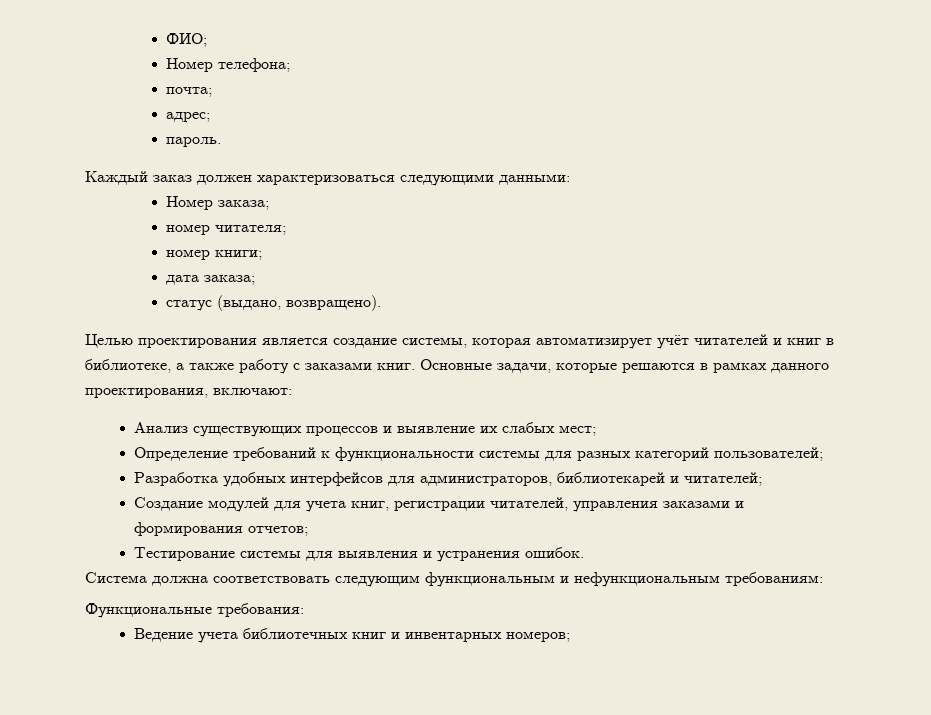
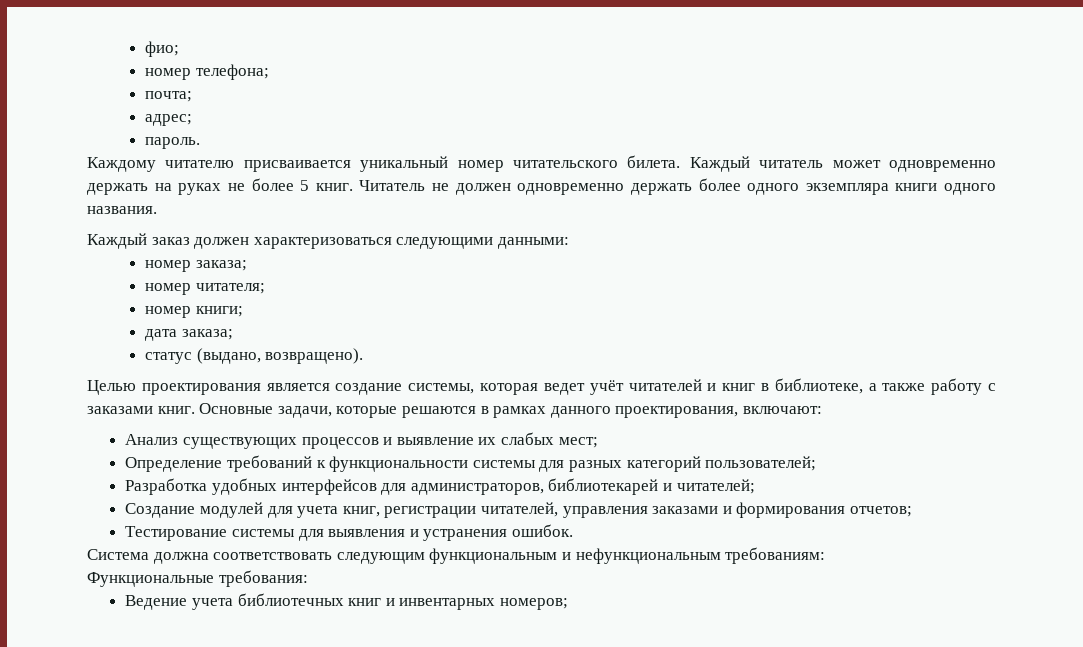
[166,33,208,47] [166,58,214,72] ФИО; // Номер -> [145,41,180,57] [145,68,192,80] фио; // номер
(222, 142) none -> [87,155,996,172] [87,178,996,195] [87,206,157,214] // Каждому читателю присваивается уникальный номер читательского билета. Каждый читатель может одновременно держать на руках не более 5 книг. Читатель не должен одновременно держать более одного экземпляра книги одного названия.
[166,196,214,210] Номер -> [145,260,192,272] номер
[536,337,652,349] автоматизирует -> [543,383,585,395] ведет

